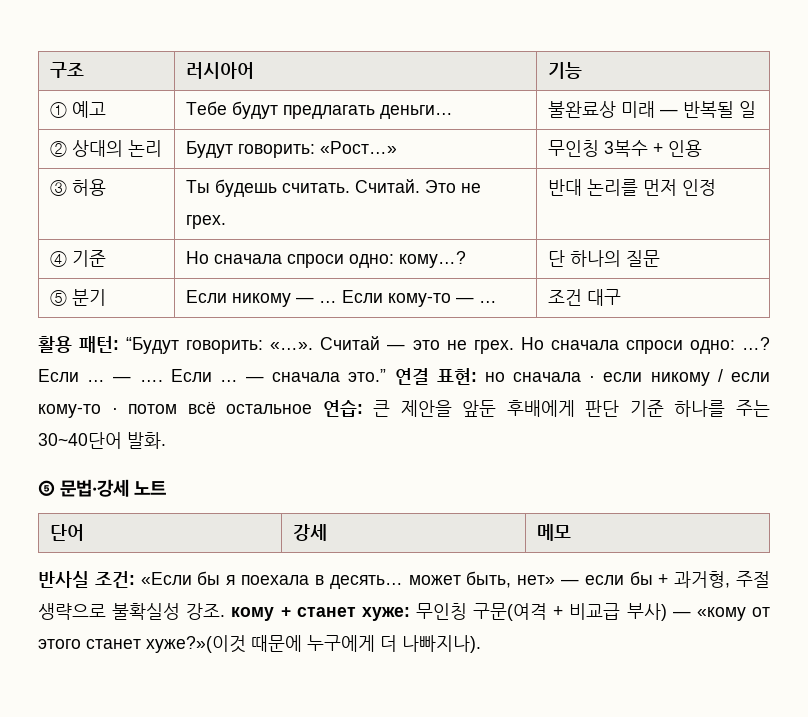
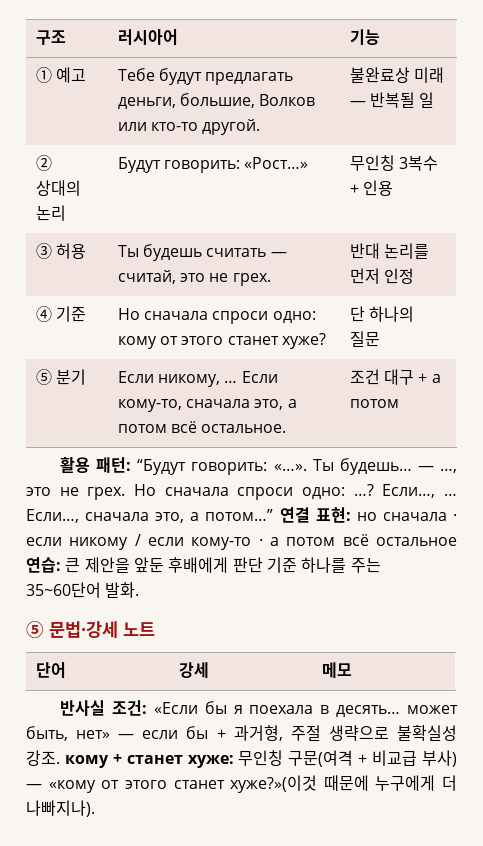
[379,105,453,119] деньги… -> [117,93,316,109] [117,119,261,135] деньги, большие, Волков или кто-то другой.
[281,179,456,193] считать. Считай. Это -> [206,248,287,257] [117,270,205,284] считать — считай, это
[398,251,466,268] кому…? -> [117,333,326,349] кому от этого станет хуже?
[231,290,497,307] никому — … Если кому-то — … -> [157,371,278,387] [117,399,297,412] [117,421,287,433] никому, … Если кому-то, сначала это, а потом всё остальное.
(621, 297) none -> [418,373,441,383] [349,399,399,408] + а потом
[320,336,406,350] Считай — -> [312,458,457,475] Ты будешь… — …,
[38,369,387,382] Если … — …. Если … — сначала это.” -> [382,484,458,498] [26,509,274,523] Если…, … Если…, сначала это, а потом…”
(118, 411) none -> [270,537,279,546] а
[38,432,122,449] 30~40단어 -> [26,582,101,598] 35~60단어

